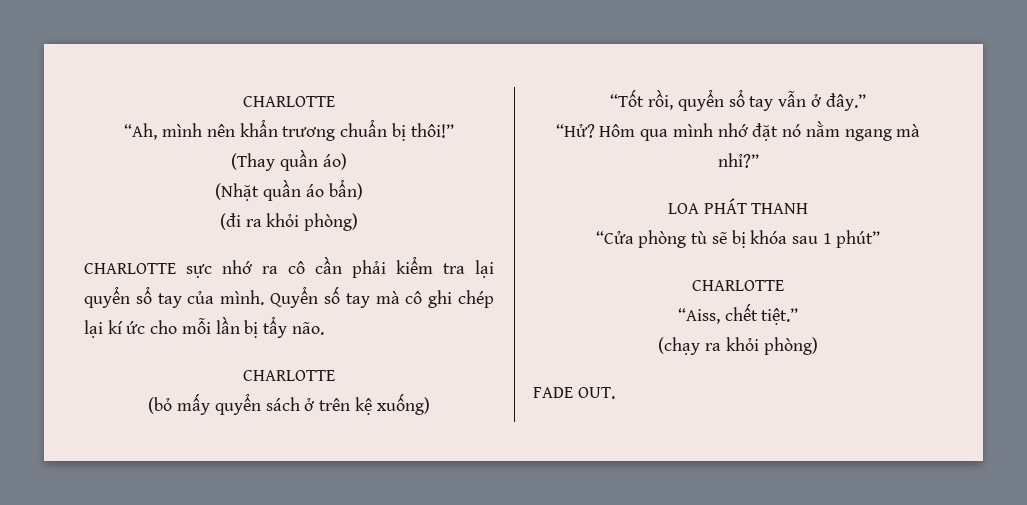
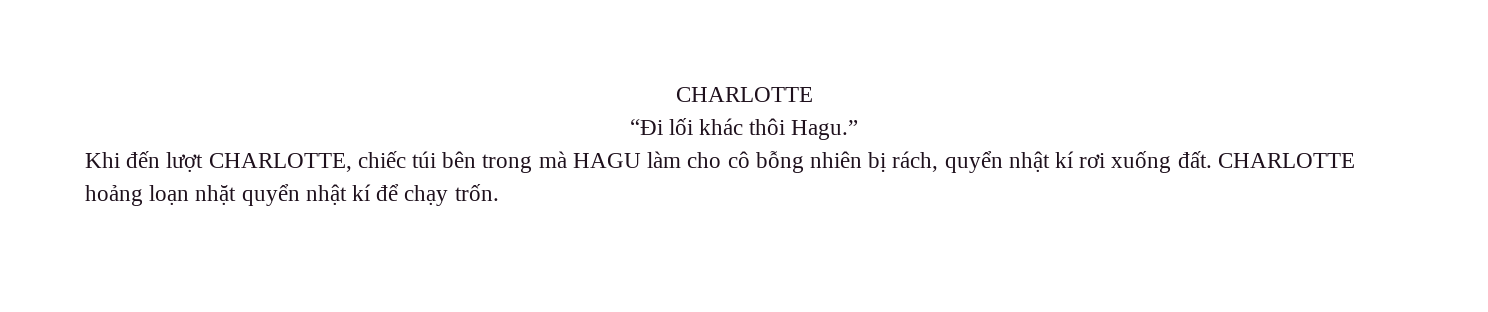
[243,96,335,107] [124,119,454,141] [231,149,347,171] [215,179,363,201] [219,213,359,231] [84,256,494,278] [84,286,494,308] [84,316,324,338] [243,370,335,381] [148,393,430,415] [610,89,866,111] [555,121,921,141] [717,153,759,168] [667,198,809,214] [595,230,881,248] [692,280,784,291] [677,303,799,325] [658,337,818,355] [533,387,615,399] CHARLOTTE // “Ah, mình nên khẩn trương chuẩn bị thôi!” // (Thay quần áo) // (Nhặt quần áo bẩn) // (đi ra khỏi phòng) // CHARLOTTE sực nhớ ra cô cần phải kiểm tra lại quyển sổ tay của mình. Quyển số tay mà cô ghi chép lại kí ức cho mỗi lần bị tẩy não. // CHARLOTTE // (bỏ mấy quyển sách ở trên kệ xuống) // “Tốt rồi, quyển sổ tay vẫn ở đây.” // “Hử? Hôm qua mình nhớ đặt nó nằm ngang mà nhỉ?” // LOA PHÁT THANH // “Cửa phòng tù sẽ bị khóa sau 1 phút” // CHARLOTTE // “Aiss, chết tiệt.” // (chạy ra khỏi phòng) // FADE OUT. -> [675,87,813,102] [629,118,859,140] [85,151,1355,173] [85,184,499,206] CHARLOTTE // “Đi lối khác thôi Hagu.” // Khi đến lượt CHARLOTTE, chiếc túi bên trong mà HAGU làm cho cô bỗng nhiên bị rách, quyển nhật kí rơi xuống đất. CHARLOTTE hoảng loạn nhặt quyển nhật kí để chạy trốn.

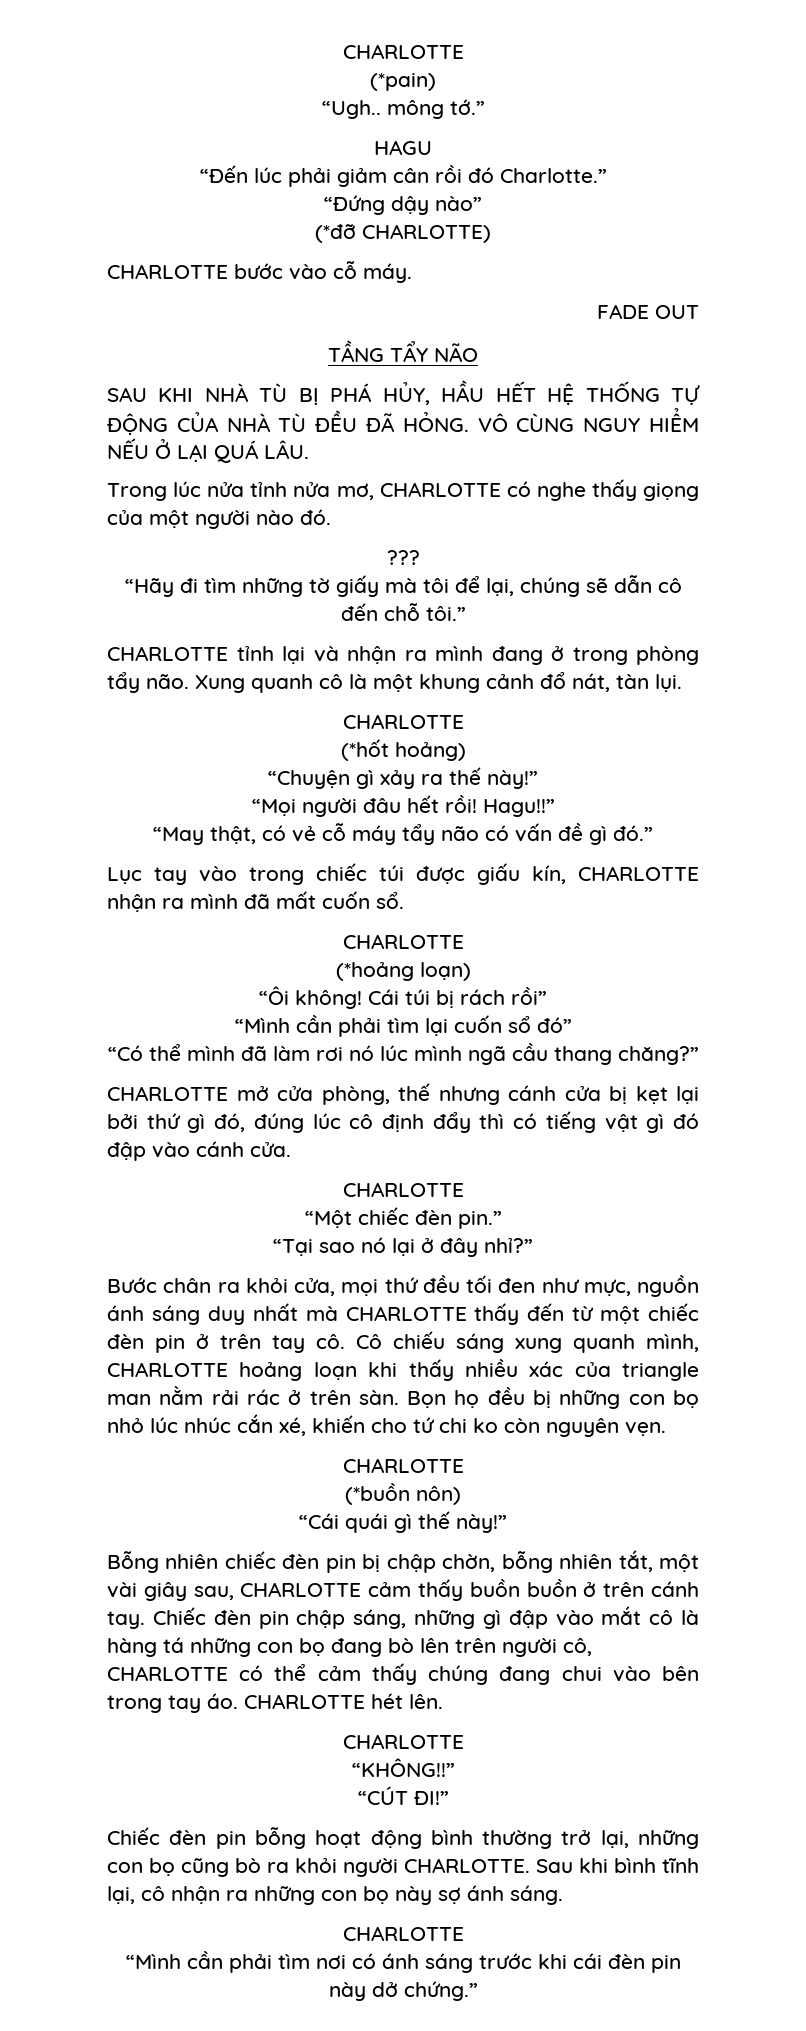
[675,87,813,102] [629,118,859,140] [85,151,1355,173] [85,184,499,206] CHARLOTTE // “Đi lối khác thôi Hagu.” // Khi đến lượt CHARLOTTE, chiếc túi bên trong mà HAGU làm cho cô bỗng nhiên bị rách, quyển nhật kí rơi xuống đất. CHARLOTTE hoảng loạn nhặt quyển nhật kí để chạy trốn. -> [342,44,464,59] [370,73,436,91] [321,99,485,119] [374,140,432,155] [199,165,607,187] [324,195,482,215] [315,224,491,243] [107,261,412,283] [597,304,699,319] [328,340,478,362] [107,380,700,406] [107,408,699,436] [107,438,309,463] [107,479,700,501] [107,509,331,529] [386,550,420,565] [124,575,682,597] [340,603,466,621] [107,646,699,665] [107,672,682,693] [342,714,464,729] [340,739,466,761] [268,767,538,789] [251,795,555,817] [153,823,653,845] [107,863,699,885] [107,891,404,912] [342,934,464,949] [335,962,471,981] [259,986,547,1009] [234,1015,572,1037] [107,1043,699,1065] [107,1083,699,1105] [107,1111,699,1133] [107,1141,291,1161] [342,1182,464,1197] [304,1207,502,1229] [273,1237,533,1257] [107,1275,699,1297] [107,1303,699,1325] [107,1331,699,1353] [107,1359,699,1381] [107,1386,699,1409] [107,1414,666,1437] [342,1458,464,1473] [345,1483,461,1505] [299,1511,507,1533] [107,1550,699,1573] [107,1579,699,1601] [107,1606,699,1629] [107,1637,592,1657] [107,1663,699,1685] [107,1693,443,1713] [342,1734,464,1749] [351,1758,455,1777] [357,1786,449,1805] [107,1827,699,1849] [107,1858,699,1877] [107,1885,563,1905] [342,1926,464,1941] [125,1951,681,1973] [328,1981,478,2001] CHARLOTTE // (*pain) // “Ugh.. mông tớ.” // HAGU // “Đến lúc phải giảm cân rồi đó Charlotte.” // “Đứng dậy nào” // (*đỡ CHARLOTTE) // CHARLOTTE bước vào cỗ máy. // FADE OUT // TẦNG TẨY NÃO // SAU KHI NHÀ TÙ BỊ PHÁ HỦY, HẦU HẾT HỆ THỐNG TỰ ĐỘNG CỦA NHÀ TÙ ĐỀU ĐÃ HỎNG. VÔ CÙNG NGUY HIỂM NẾU Ở LẠI QUÁ LÂU. // Trong lúc nửa tỉnh nửa mơ, CHARLOTTE có nghe thấy giọng của một người nào đó. // ??? // “Hãy đi tìm những tờ giấy mà tôi để lại, chúng sẽ dẫn cô đến chỗ tôi.” // CHARLOTTE tỉnh lại và nhận ra mình đang ở trong phòng tẩy não. Xung quanh cô là một khung cảnh đổ nát, tàn lụi. // CHARLOTTE // (*hốt hoảng) // “Chuyện gì xảy ra thế này!” // “Mọi người đâu hết rồi! Hagu!!” // “May thật, có vẻ cỗ máy tẩy não có vấn đề gì đó.” // Lục tay vào trong chiếc túi được giấu kín, CHARLOTTE nhận ra mình đã mất cuốn sổ. // CHARLOTTE // (*hoảng loạn) // “Ôi không! Cái túi bị rách rồi” // “Mình cần phải tìm lại cuốn sổ đó” // “Có thể mình đã làm rơi nó lúc mình ngã cầu thang chăng?” // CHARLOTTE mở cửa phòng, thế nhưng cánh cửa bị kẹt lại bởi thứ gì đó, đúng lúc cô định đẩy thì có tiếng vật gì đó đập vào cánh cửa. // CHARLOTTE // “Một chiếc đèn pin.” // “Tại sao nó lại ở đây nhỉ?” // Bước chân ra khỏi cửa, mọi thứ đều tối đen như mực, nguồn ánh sáng duy nhất mà CHARLOTTE thấy đến từ một chiếc đèn pin ở trên tay cô. Cô chiếu sáng xung quanh mình, CHARLOTTE hoảng loạn khi thấy nhiều xác của triangle man nằm rải rác ở trên sàn. Bọn họ đều bị những con bọ nhỏ lúc nhúc cắn xé, khiến cho tứ chi ko còn nguyên vẹn. // CHARLOTTE // (*buồn nôn) // “Cái quái gì thế này!” // Bỗng nhiên chiếc đèn pin bị chập chờn, bỗng nhiên tắt, một vài giây sau, CHARLOTTE cảm thấy buồn buồn ở trên cánh tay. Chiếc đèn pin chập sáng, những gì đập vào mắt cô là hàng tá những con bọ đang bò lên trên người cô, CHARLOTTE có thể cảm thấy chúng đang chui vào bên trong tay áo. CHARLOTTE hét lên. // CHARLOTTE // “KHÔNG!!” // “CÚT ĐI!” // Chiếc đèn pin bỗng hoạt động bình thường trở lại, những con bọ cũng bò ra khỏi người CHARLOTTE. Sau khi bình tĩnh lại, cô nhận ra những con bọ này sợ ánh sáng. // CHARLOTTE // “Mình cần phải tìm nơi có ánh sáng trước khi cái đèn pin này dở chứng.”

